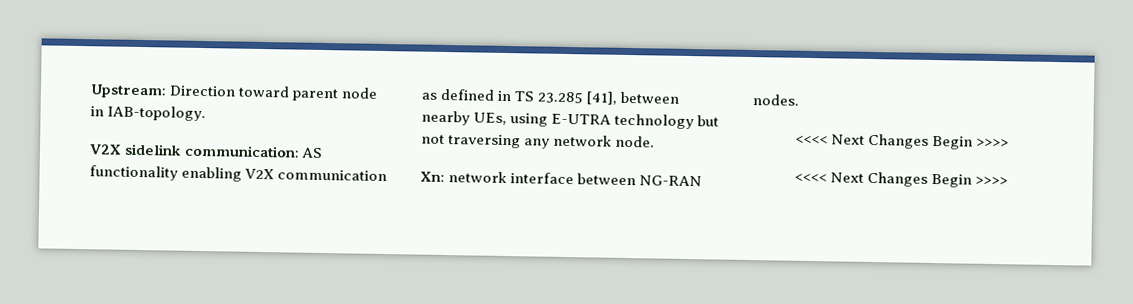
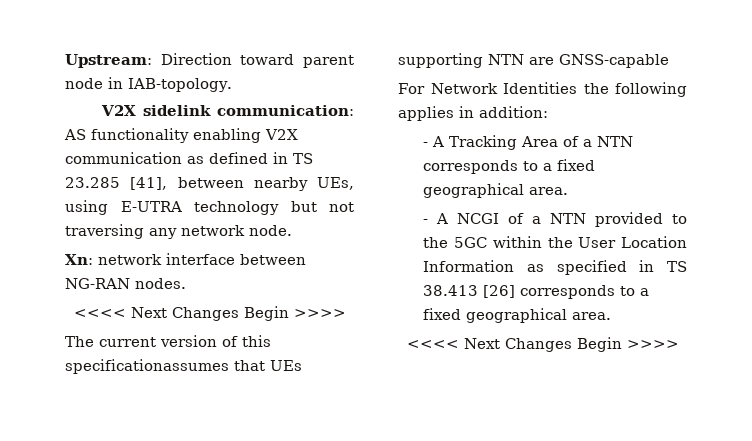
(1010, 143) none -> [65,335,271,347] [65,359,302,374] [398,53,669,68] [398,82,687,97] [398,106,548,121] [423,135,634,150] [423,159,596,174] [423,183,569,198] [423,212,687,227] [423,236,687,248] [423,260,687,275] [423,285,650,299] [423,308,612,323] // The current version of this specificationassumes that UEs supporting NTN are GNSS-capable // For Network Identities the following applies in addition: // - A Tracking Area of a NTN corresponds to a fixed geographical area. // - A NCGI of a NTN provided to the 5GC within the User Location Information as specified in TS 38.413 [26] corresponds to a fixed geographical area.

